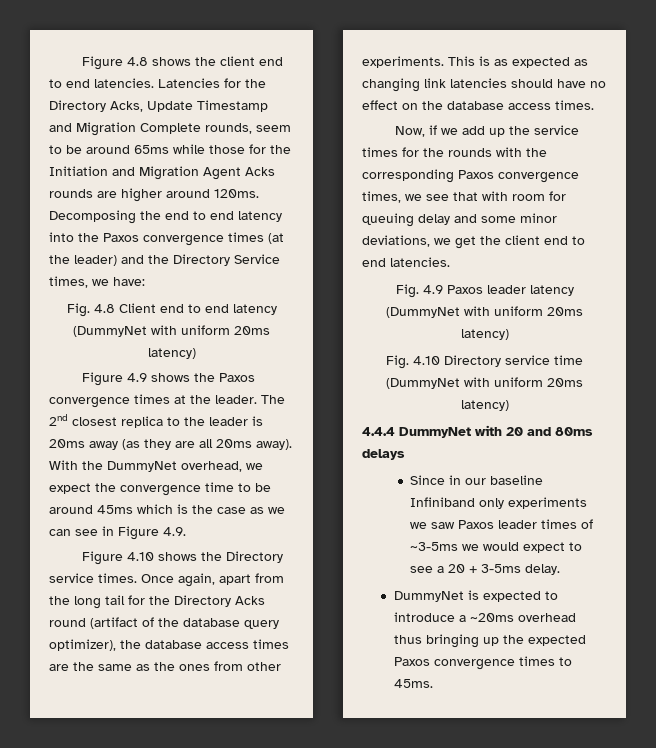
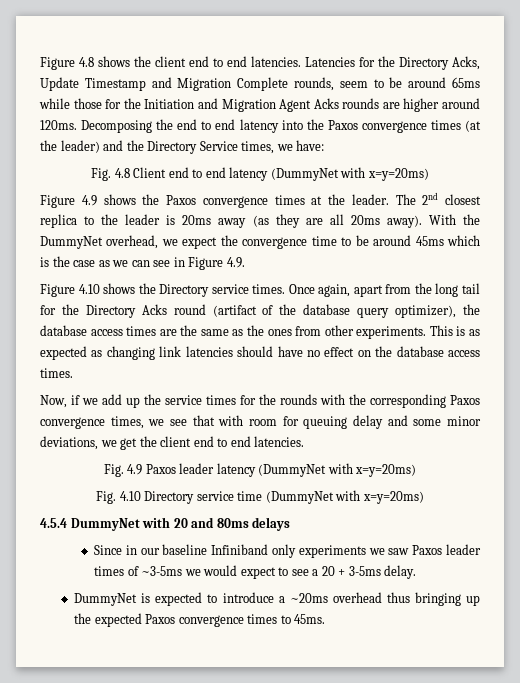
[181,325,270,335] [147,348,196,359] uniform 20ms latency) -> [367,168,429,181] x=y=20ms)
[494,306,583,316] [460,329,509,340] uniform 20ms latency) -> [355,464,417,477] x=y=20ms)
[494,377,583,387] [460,400,509,411] [362,427,395,436] uniform 20ms latency) // 4.4.4 -> [362,491,424,504] [40,518,67,528] x=y=20ms) // 4.5.4

